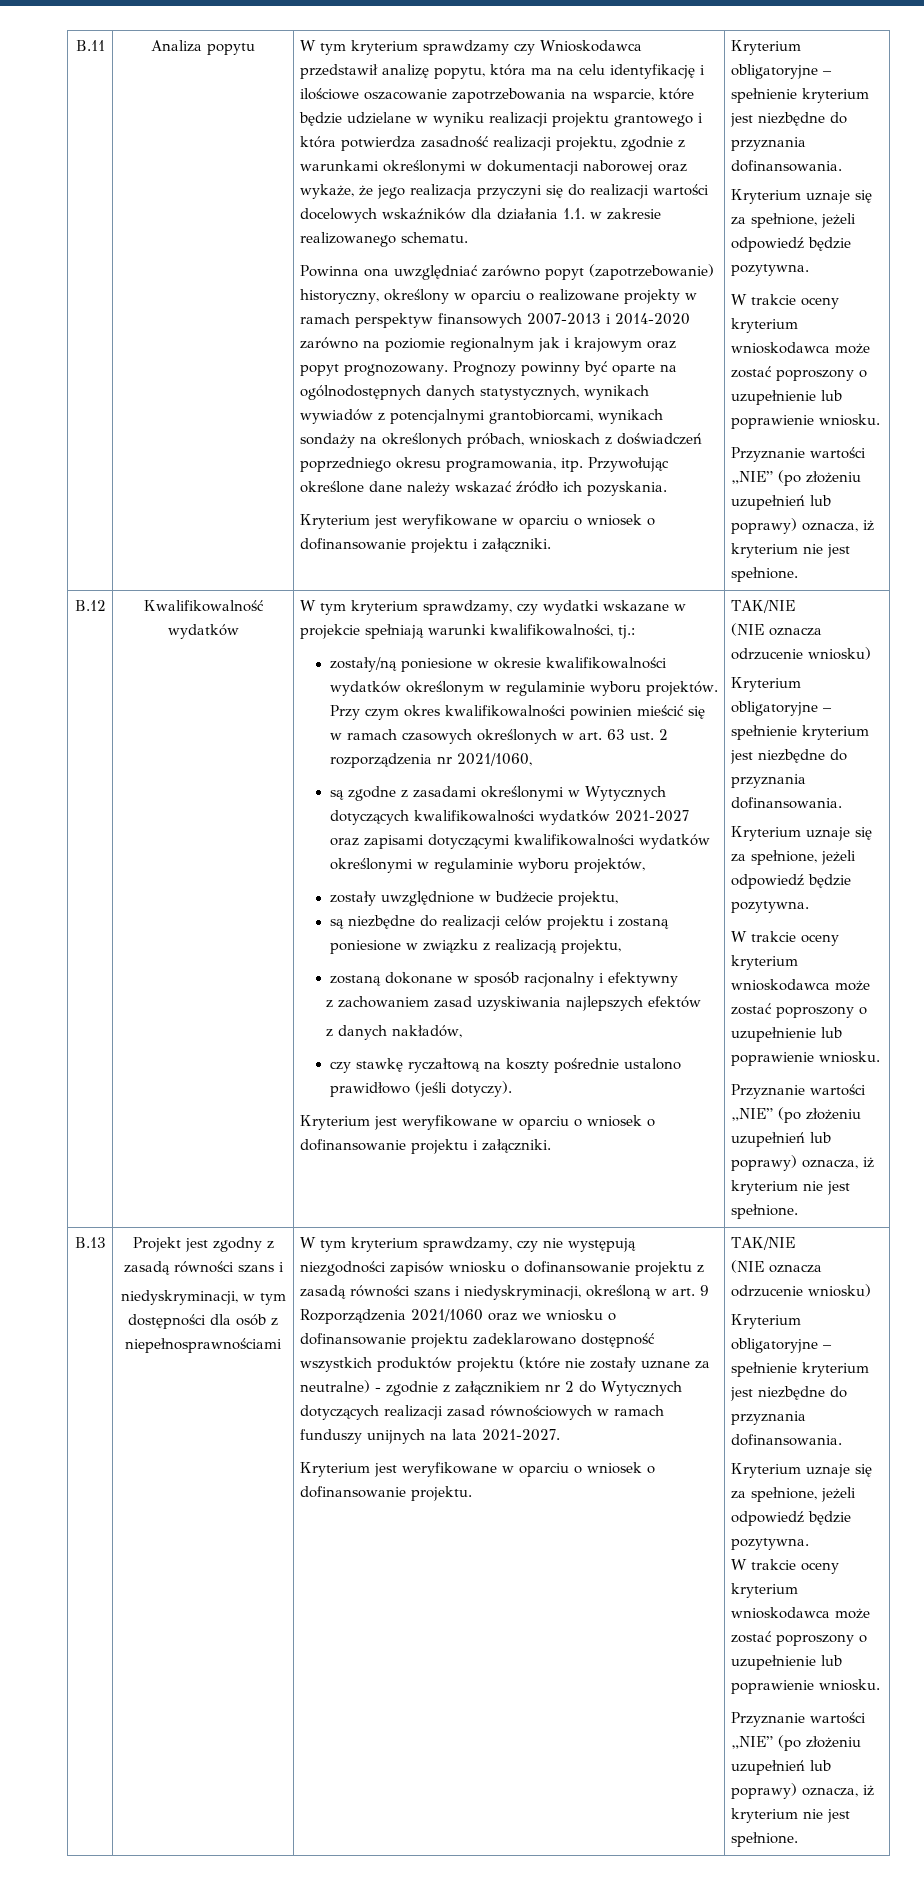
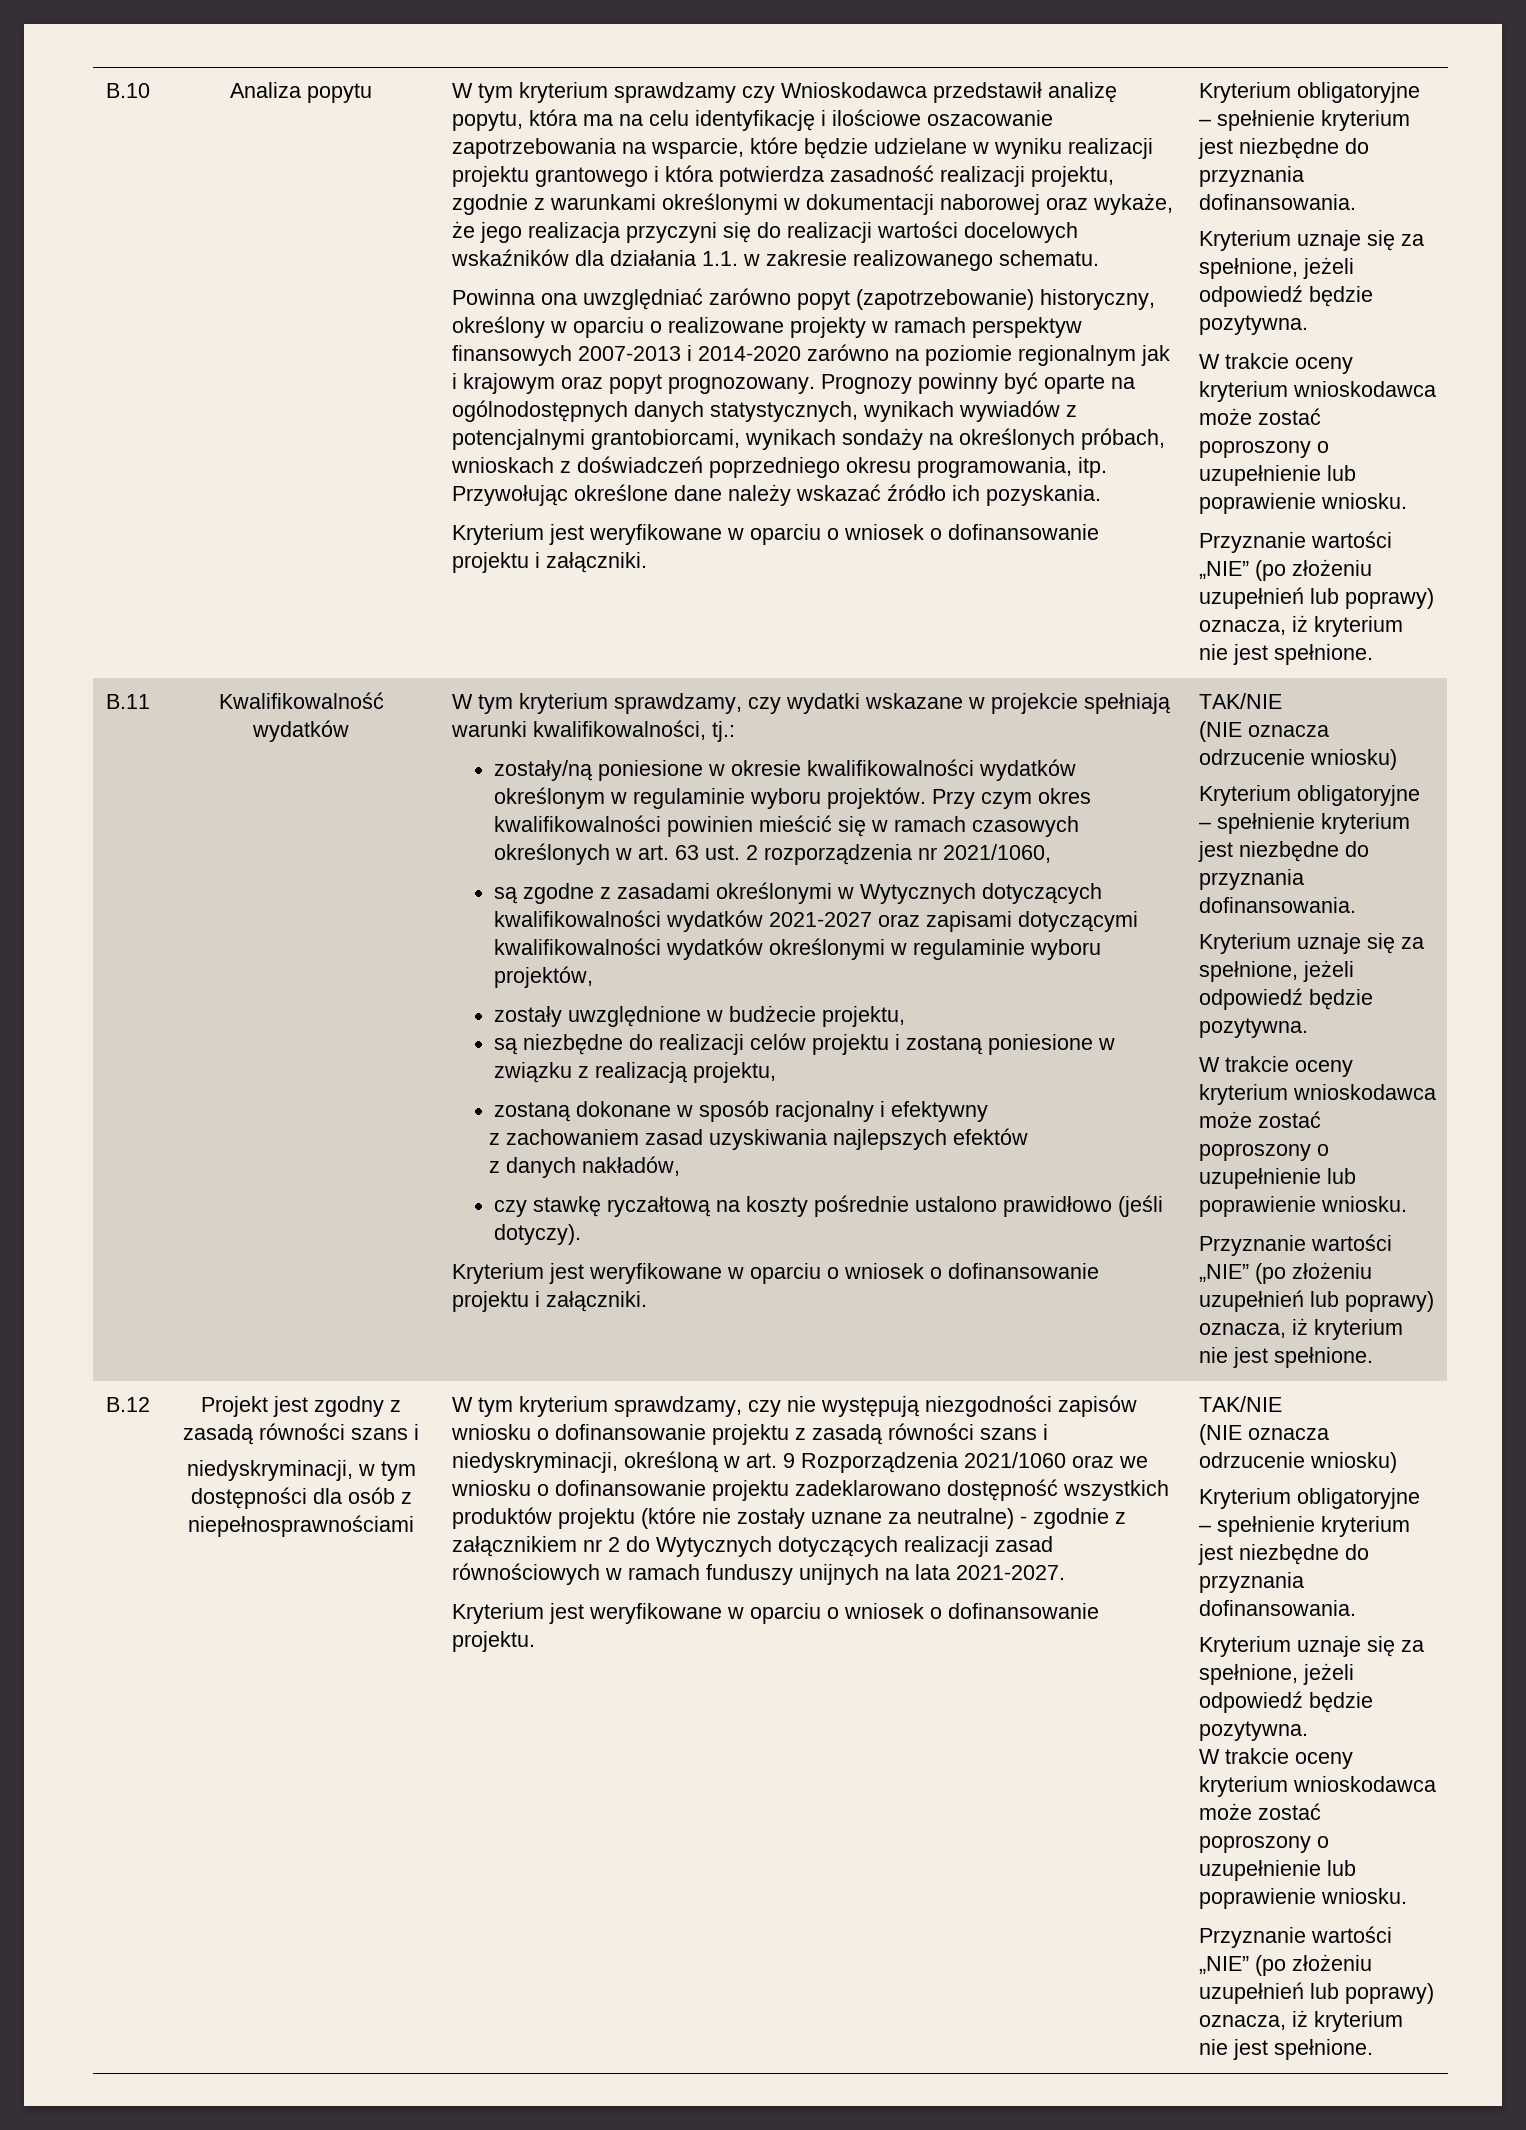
[75,40,105,51] B.11 -> [105,83,150,98] B.10
[74,600,106,611] B.12 -> [105,694,150,709] B.11
[74,1237,106,1248] B.13 -> [105,1397,150,1412] B.12

